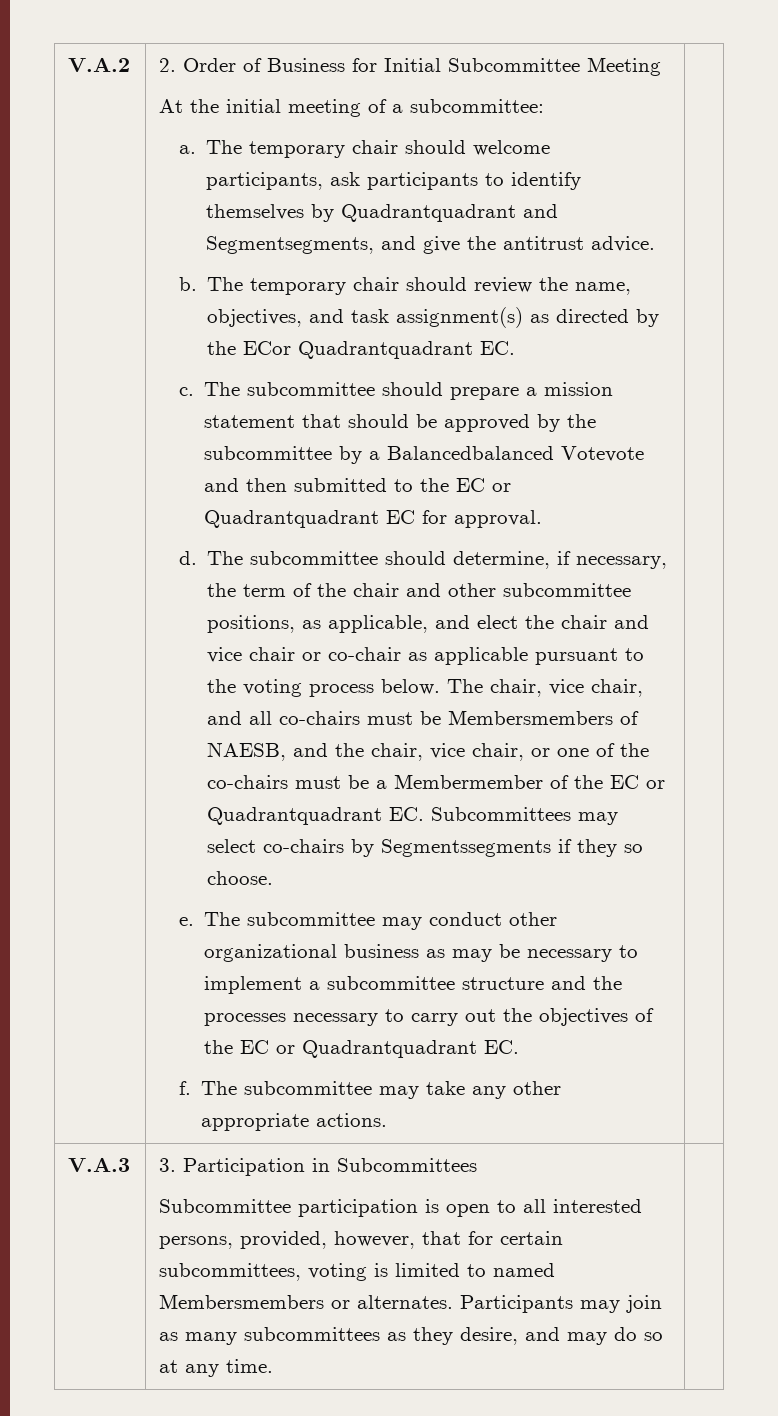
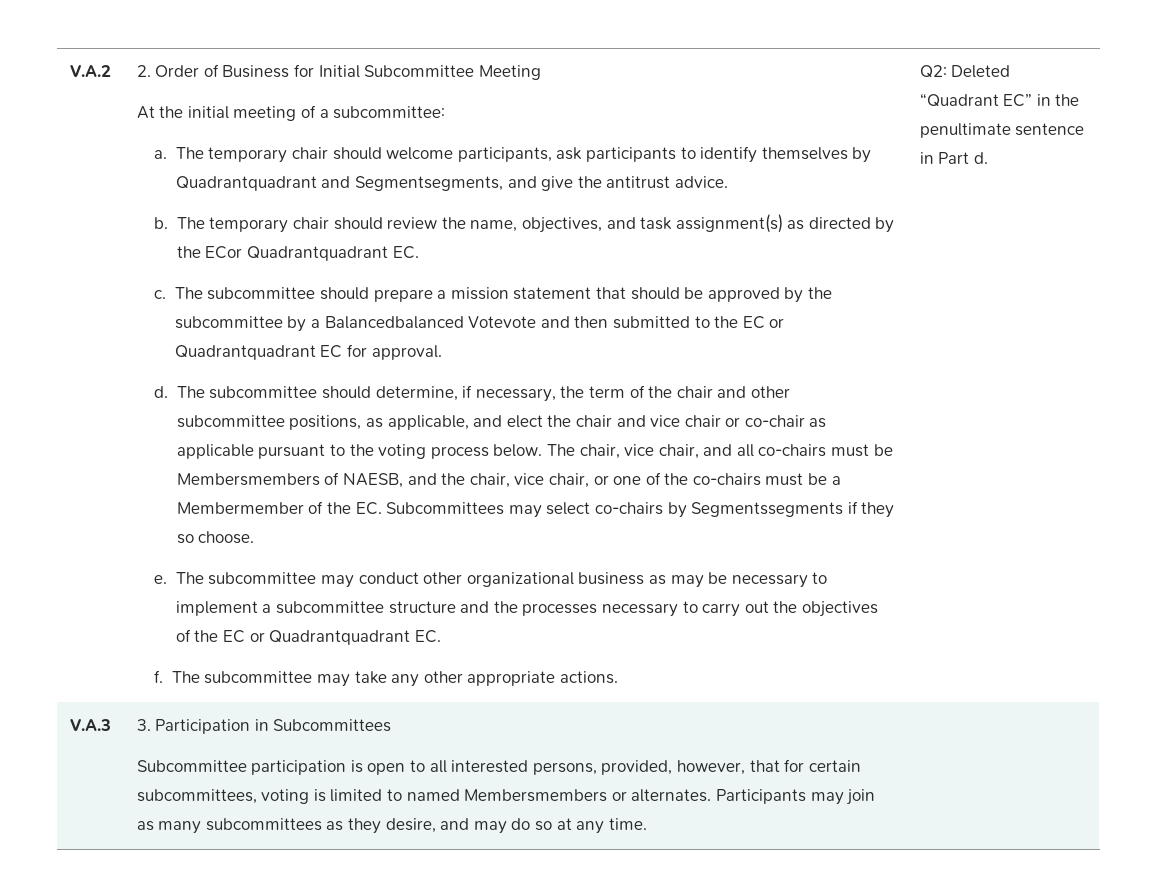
[610,775,666,789] [207,807,383,825] EC or Quadrantquadrant -> (351, 508) none
(388, 1120) none -> [919,65,1011,78] [919,93,1080,107] [919,123,1085,138] [919,152,988,164] Q2: Deleted “Quadrant EC” in the penultimate sentence in Part d.

